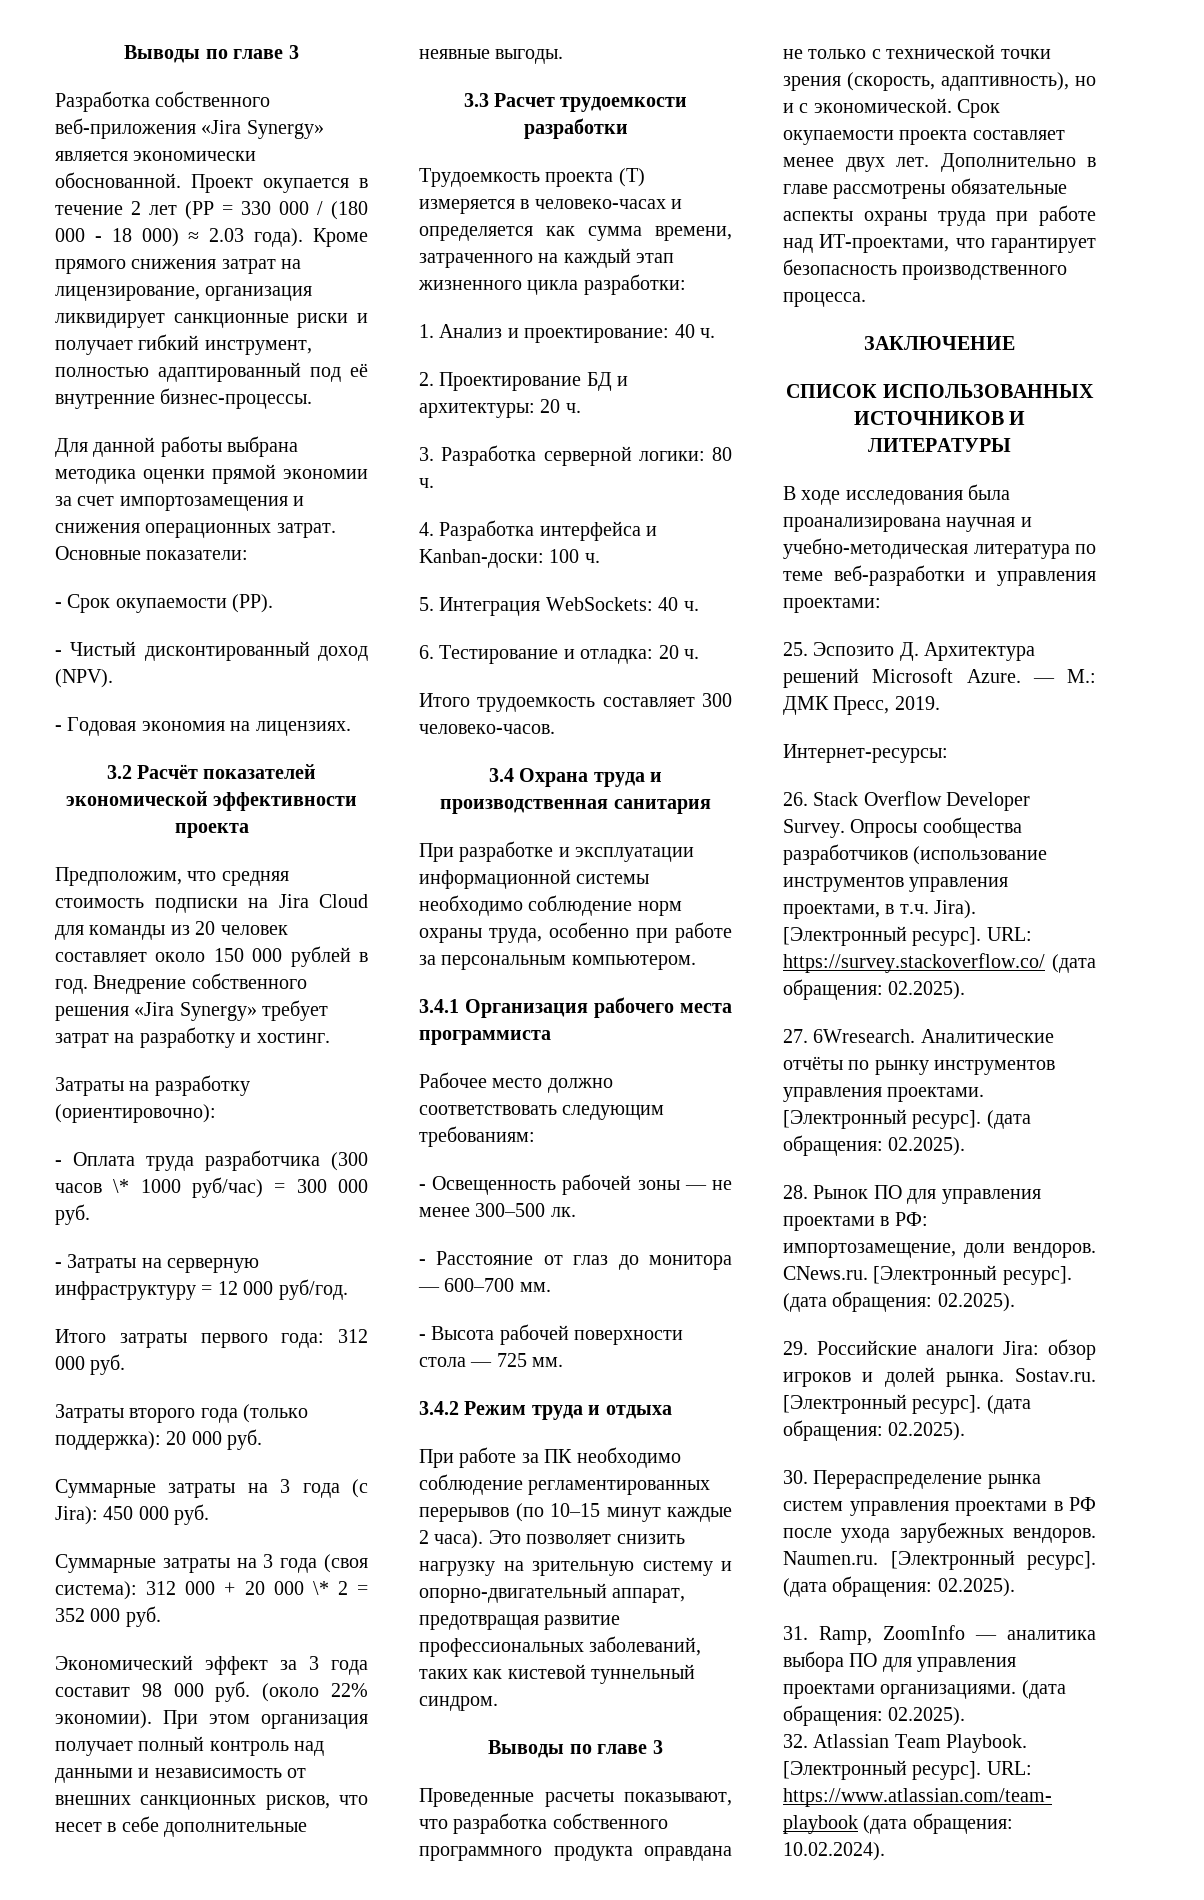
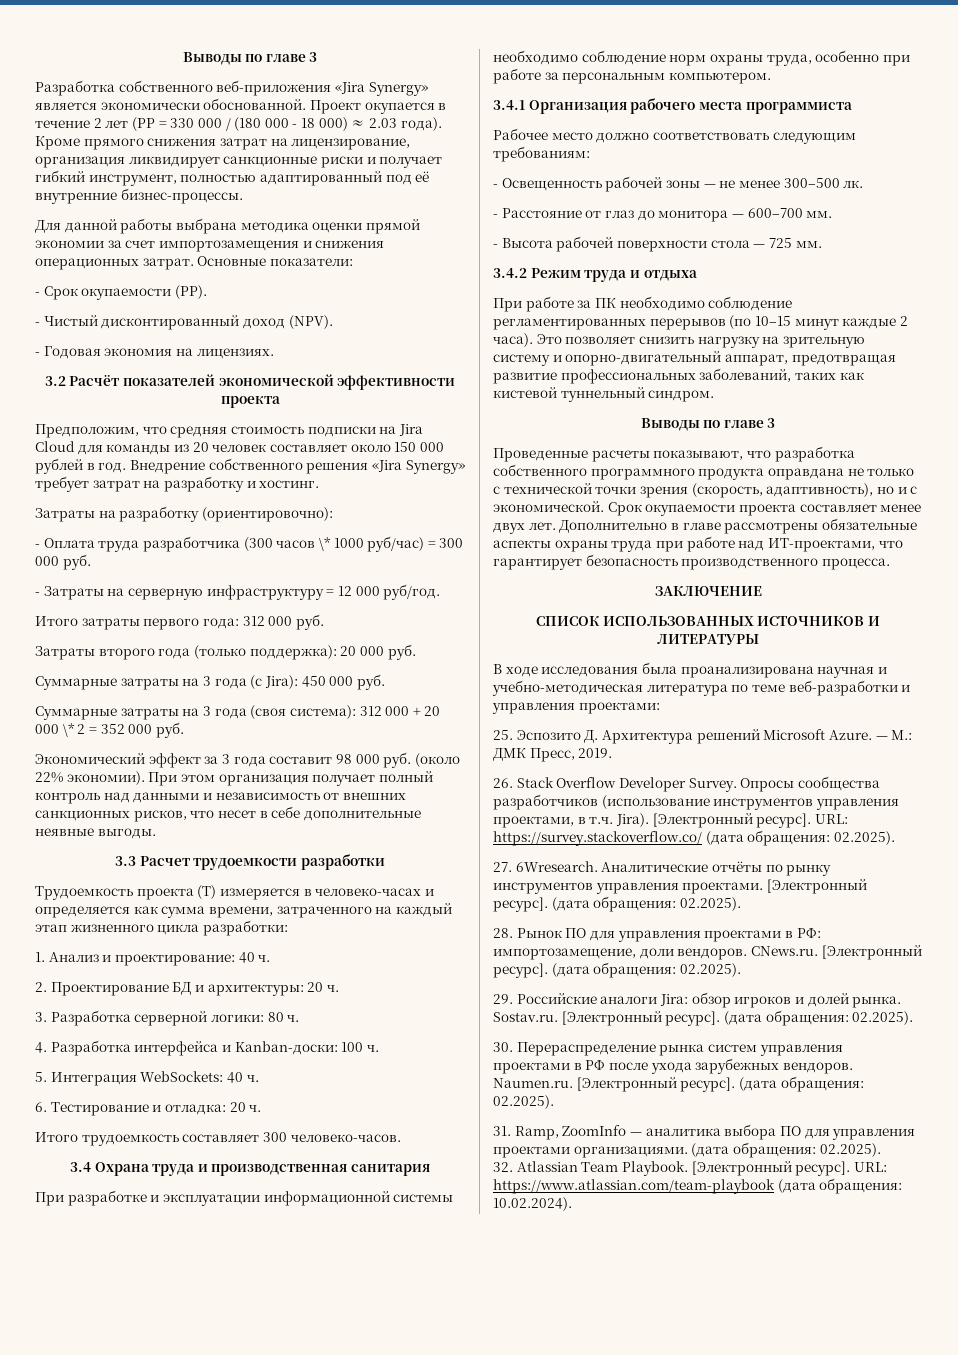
[783,744,948,763] // Интернет-ресурсы: -> (613, 753) none

